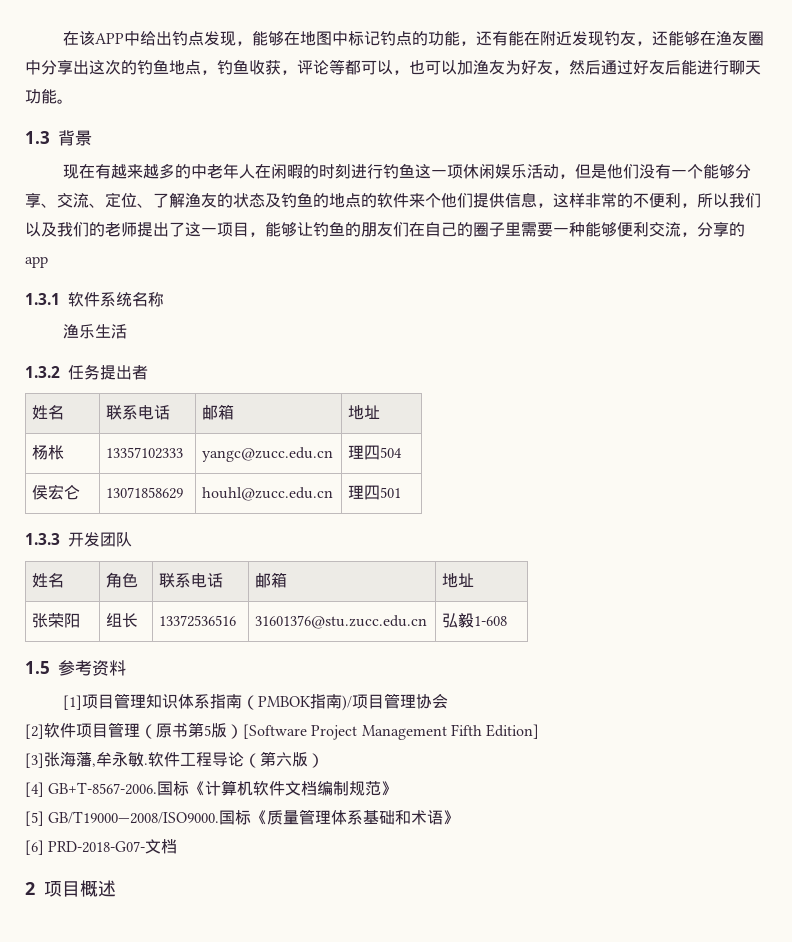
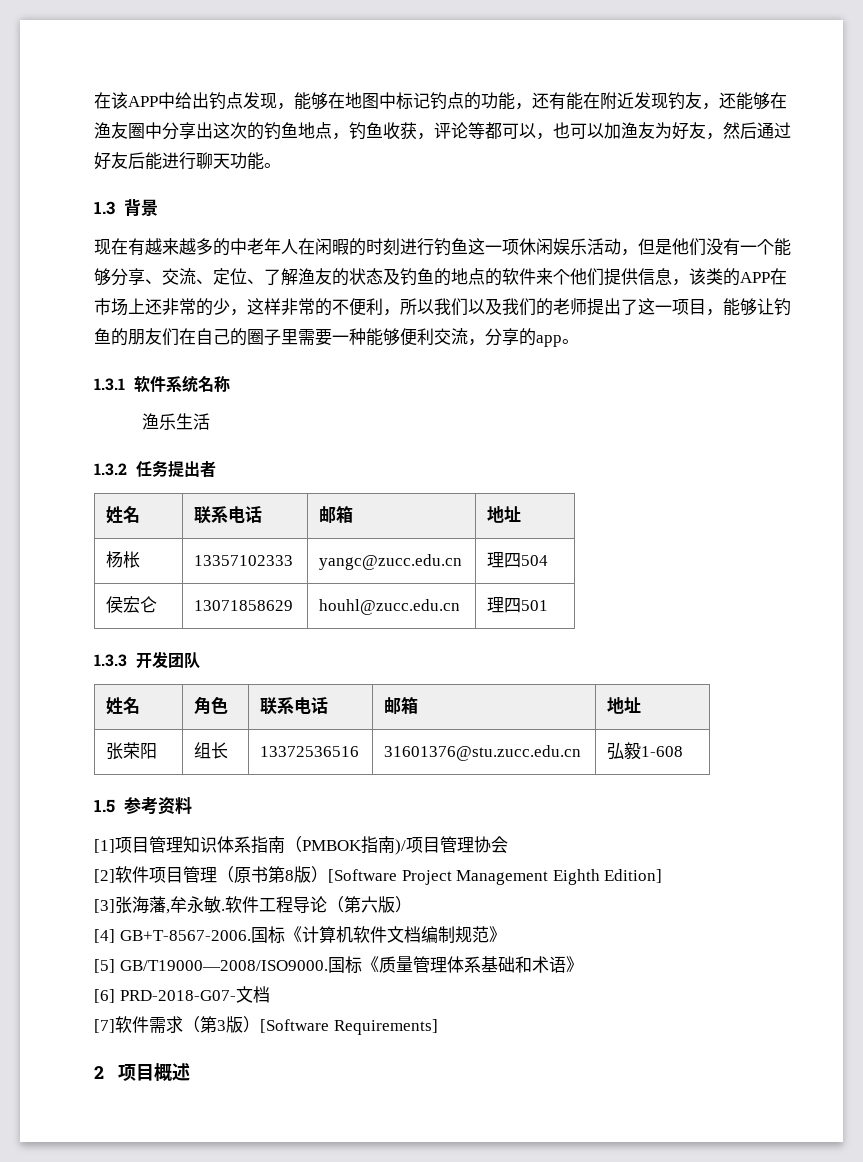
(553, 205) none -> [689,268,787,286] [94,298,247,316] 该类的APP在市场上还非常的少，
(48, 262) none -> [562,339,579,344] 。
[204,725,211,736] 5 -> [285,870,294,881] 8
[450,724,482,736] Fifth -> [552,869,600,885] Eighth
(178, 846) none -> [94,1016,438,1035] // [7]软件需求（第3版）[Software Requirements]

